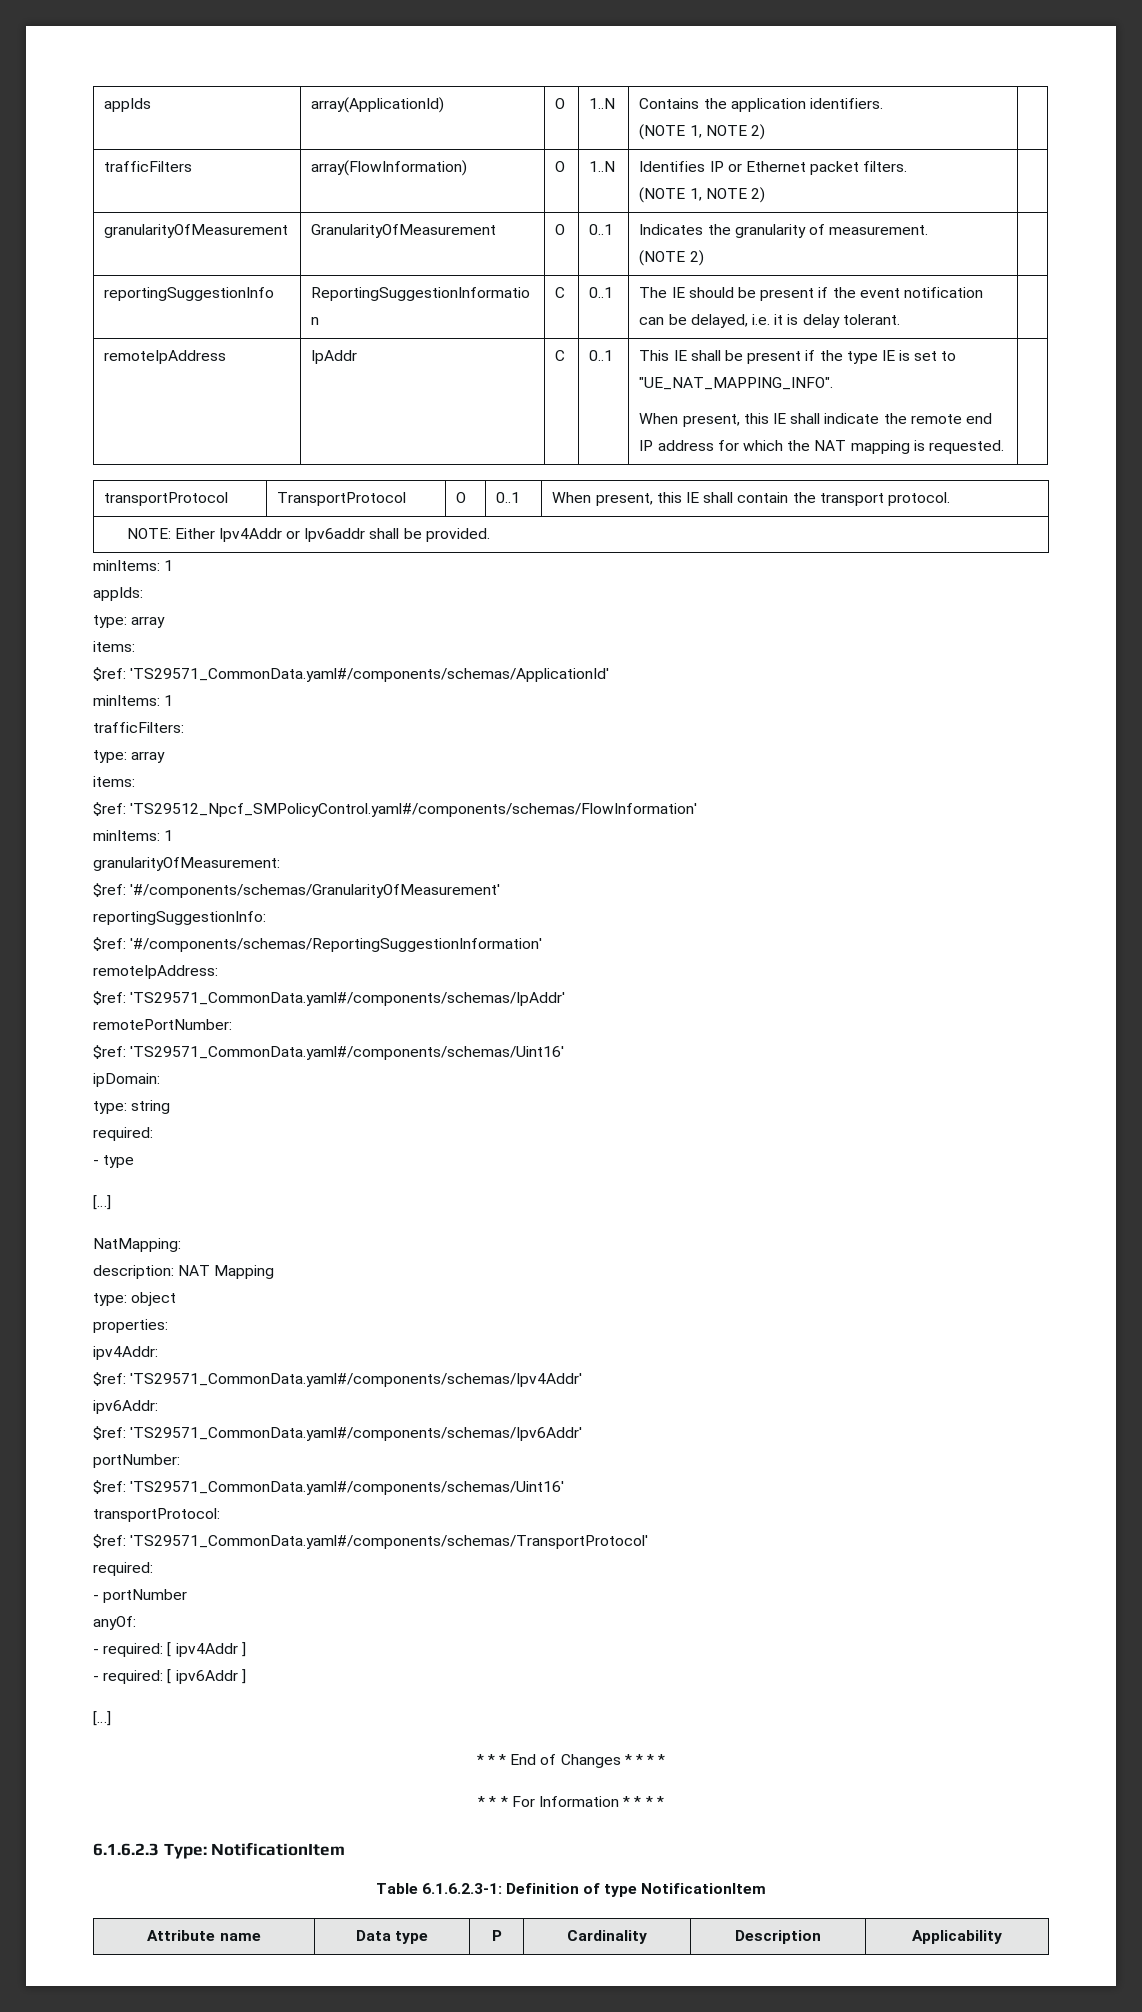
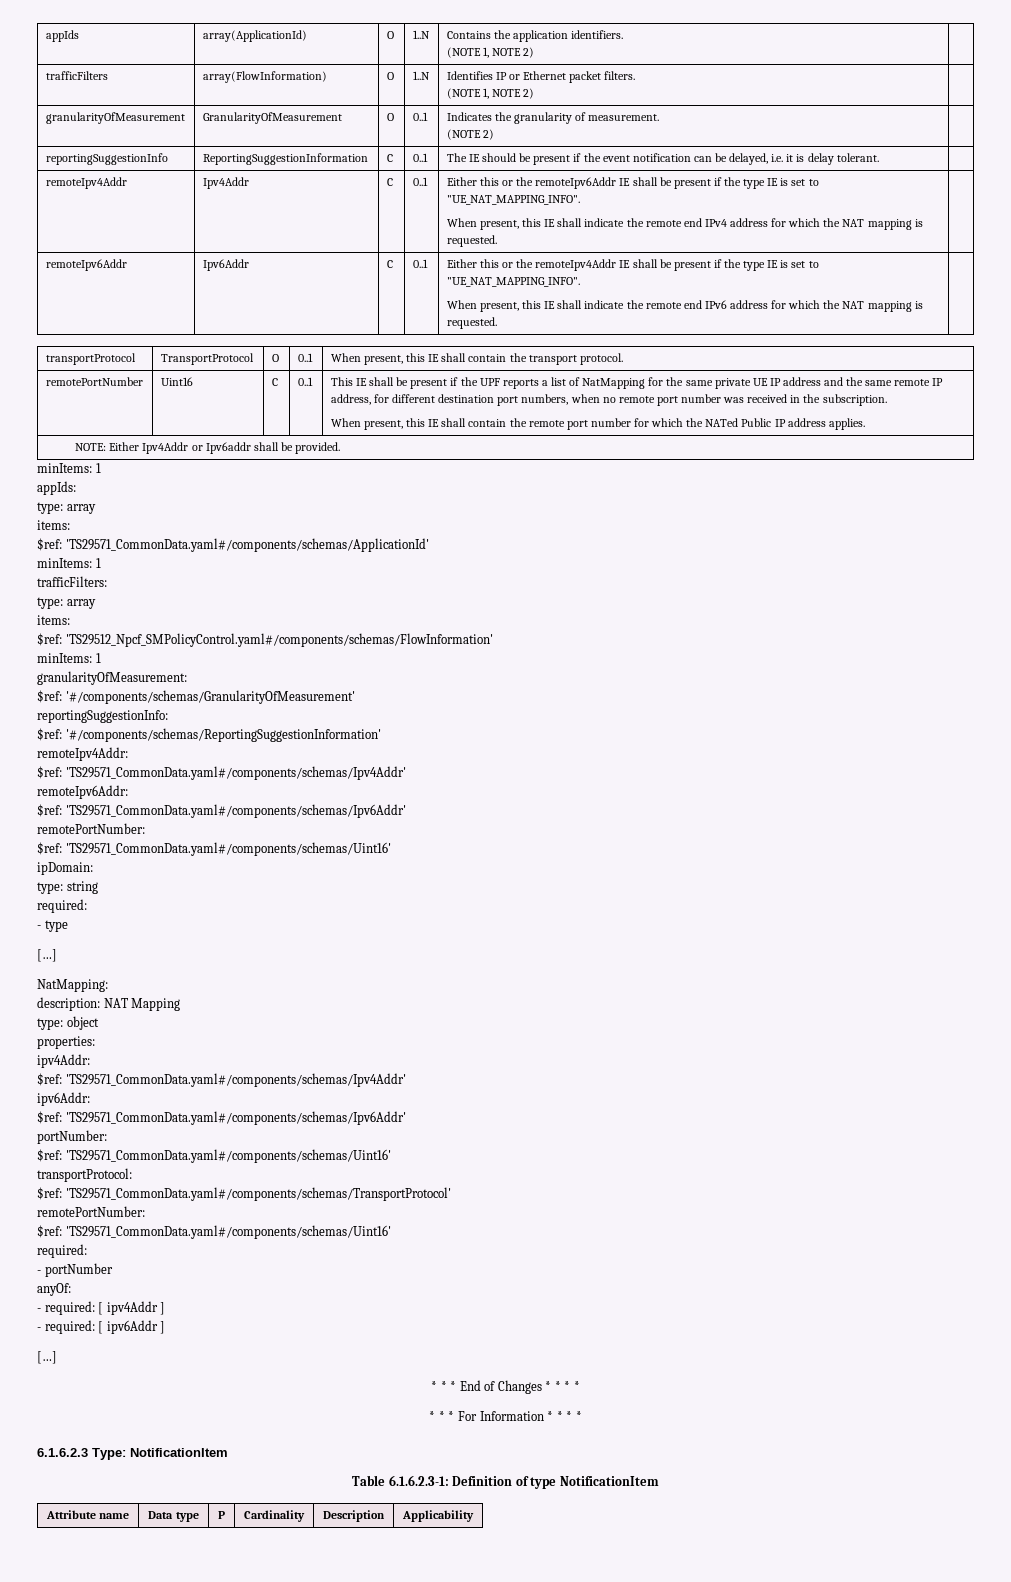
[104,350,227,364] [311,350,358,364] [555,350,566,361] [589,350,614,361] [639,350,670,361] remoteIpAddress | IpAddr | C | 0..1 | This -> [45,177,127,189] [202,177,249,189] [386,178,393,186] [412,177,428,186] [446,177,617,189] remoteIpv4Addr | Ipv4Addr | C | 0..1 | Either this or the remoteIpv6Addr
[639,440,654,451] IP -> [704,218,923,230] [446,235,497,247] [45,259,127,271] [202,259,249,271] [386,260,393,268] [412,259,428,268] [446,259,819,271] [446,277,580,287] [446,300,727,312] IPv4 address for which the NAT mapping is requested. | // remoteIpv6Addr | Ipv6Addr | C | 0..1 | Either this or the remoteIpv4Addr IE shall be present if the type IE is set to "UE_NAT_MAPPING_INFO". // When present, this IE shall indicate the remote end IPv6
(950, 499) none -> [45,377,143,386] [160,377,193,386] [271,378,278,386] [297,377,313,386] [330,377,944,389] [330,394,887,406] [330,418,865,430] // remotePortNumber | Uint16 | C | 0..1 | This IE shall be present if the UPF reports a list of NatMapping for the same private UE IP address and the same remote IP address, for different destination port numbers, when no remote port number was received in the subscription. // When present, this IE shall contain the remote port number for which the NATed Public IP address applies.
[93,965,218,979] [93,991,566,1006] remoteIpAddress: // $ref: 'TS29571_CommonData.yaml#/components/schemas/IpAddr' -> [37,747,128,761] [37,766,406,780] [37,785,128,799] [37,804,406,818] remoteIpv4Addr: // $ref: 'TS29571_CommonData.yaml#/components/schemas/Ipv4Addr' // remoteIpv6Addr: // $ref: 'TS29571_CommonData.yaml#/components/schemas/Ipv6Addr'
(649, 1542) none -> [37,1206,145,1217] [37,1225,391,1239] // remotePortNumber: // $ref: 'TS29571_CommonData.yaml#/components/schemas/Uint16'

